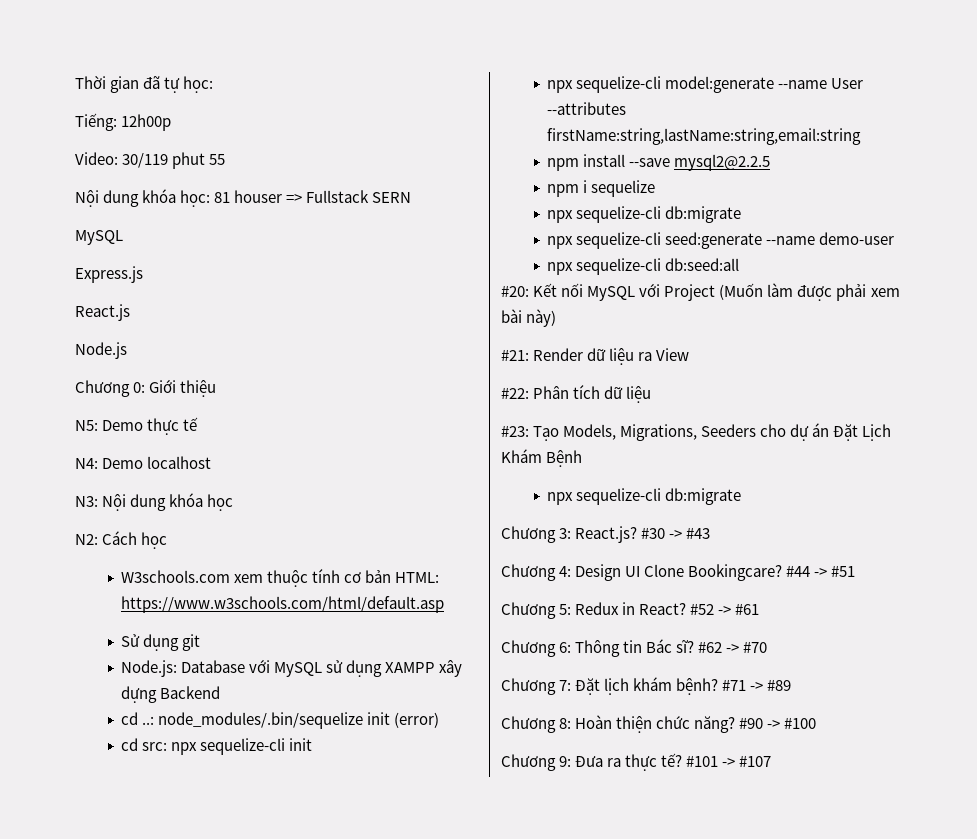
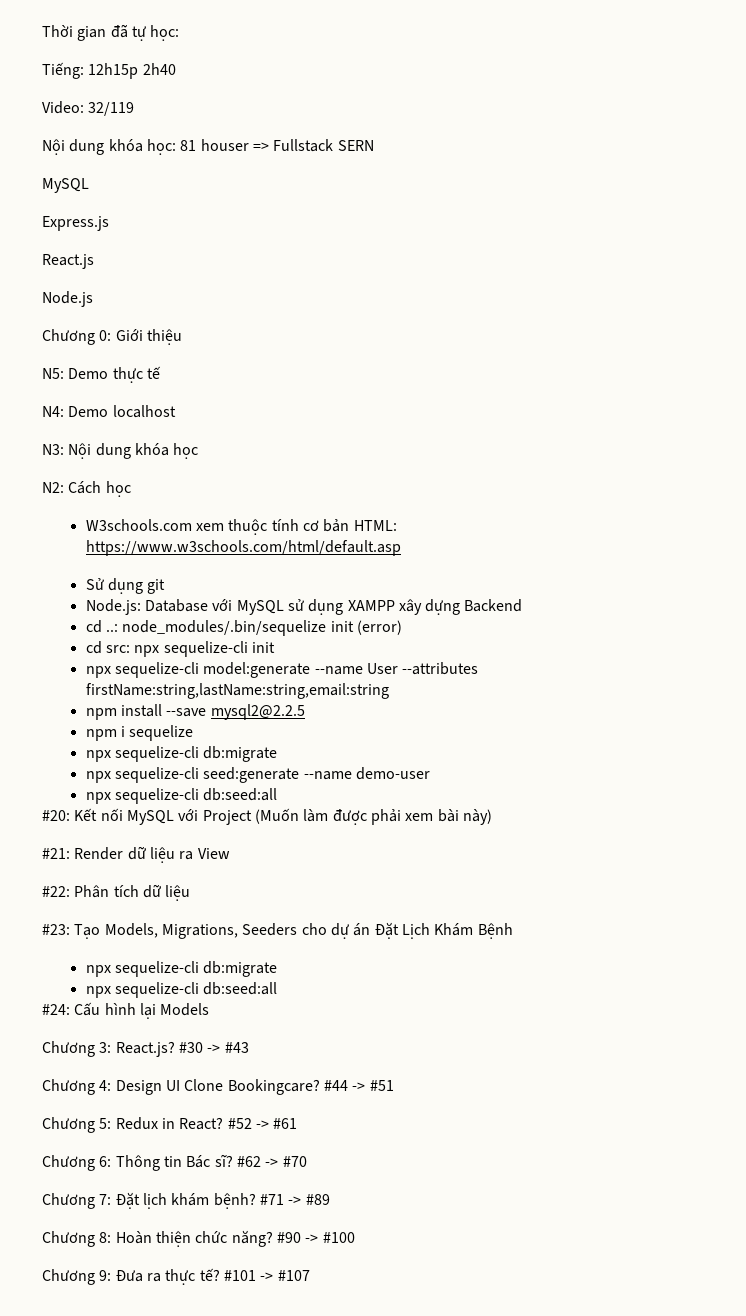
[121,114,172,131] 12h00p -> [88,63,176,79] 12h15p 2h40
[122,152,226,169] 30/119 phut 55 -> [88,102,135,116] 32/119
(742, 496) none -> [85,982,278,998] [42,1002,210,1019] // npx sequelize-cli db:seed:all // #24: Cấu hình lại Models

